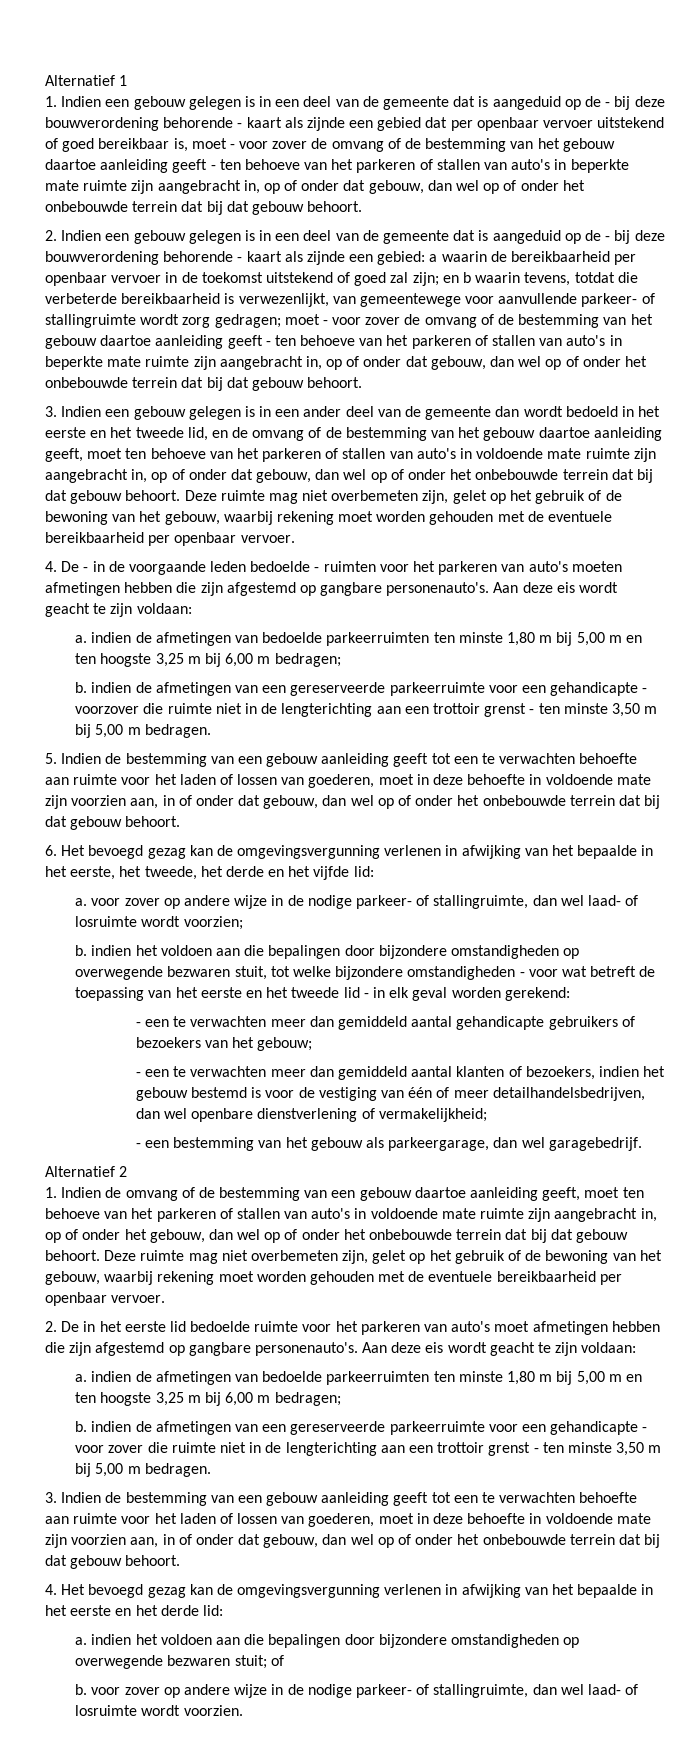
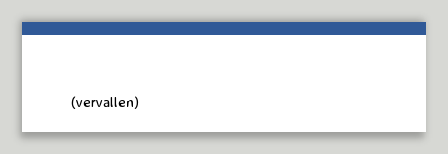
[45,75,128,86] [45,96,665,110] [45,117,665,131] [45,138,615,152] [45,159,629,173] [45,180,585,194] [45,201,363,215] [45,230,665,244] [45,251,637,265] [45,272,638,286] [45,293,655,307] [45,314,653,328] [45,335,622,349] [45,356,647,370] [45,377,363,391] [45,406,661,420] [45,427,662,441] [45,448,656,462] [45,469,653,483] [45,490,622,504] [45,511,613,525] [45,532,295,546] [45,561,622,575] [45,582,619,596] [45,603,192,617] [75,632,642,646] [75,653,341,667] [75,682,648,696] [75,703,658,717] [75,724,211,738] [45,753,638,767] [45,774,651,788] [45,795,661,809] [45,816,181,830] [45,845,654,859] [45,866,374,880] [75,895,639,909] [75,916,243,930] [75,945,580,959] [75,966,656,980] [75,987,570,1001] [135,1016,635,1030] [135,1037,313,1051] [135,1066,666,1080] [135,1087,645,1101] [135,1108,487,1122] [135,1137,642,1151] [45,1166,128,1177] [45,1187,644,1201] [45,1208,657,1222] [45,1229,628,1243] [45,1250,662,1264] [45,1271,622,1285] [45,1292,166,1306] [45,1321,660,1335] [45,1342,637,1356] [75,1371,642,1385] [75,1392,341,1406] [75,1421,648,1435] [75,1442,662,1456] [75,1463,211,1477] [45,1492,638,1506] [45,1513,651,1527] [45,1534,661,1548] [45,1555,181,1569] [45,1584,654,1598] [45,1605,223,1616] [75,1634,580,1648] [75,1655,284,1669] [75,1684,639,1698] [75,1705,243,1716] Alternatief 1 // 1. Indien een gebouw gelegen is in een deel van de gemeente dat is aangeduid op de - bij deze bouwverordening behorende - kaart als zijnde een gebied dat per openbaar vervoer uitstekend of goed bereikbaar is, moet - voor zover de omvang of de bestemming van het gebouw daartoe aanleiding geeft - ten behoeve van het parkeren of stallen van auto's in beperkte mate ruimte zijn aangebracht in, op of onder dat gebouw, dan wel op of onder het onbebouwde terrein dat bij dat gebouw behoort. // 2. Indien een gebouw gelegen is in een deel van de gemeente dat is aangeduid op de - bij deze bouwverordening behorende - kaart als zijnde een gebied: a waarin de bereikbaarheid per openbaar vervoer in de toekomst uitstekend of goed zal zijn; en b waarin tevens, totdat die verbeterde bereikbaarheid is verwezenlijkt, van gemeentewege voor aanvullende parkeer- of stallingruimte wordt zorg gedragen; moet - voor zover de omvang of de bestemming van het gebouw daartoe aanleiding geeft - ten behoeve van het parkeren of stallen van auto's in beperkte mate ruimte zijn aangebracht in, op of onder dat gebouw, dan wel op of onder het onbebouwde terrein dat bij dat gebouw behoort. // 3. Indien een gebouw gelegen is in een ander deel van de gemeente dan wordt bedoeld in het eerste en het tweede lid, en de omvang of de bestemming van het gebouw daartoe aanleiding geeft, moet ten behoeve van het parkeren of stallen van auto's in voldoende mate ruimte zijn aangebracht in, op of onder dat gebouw, dan wel op of onder het onbebouwde terrein dat bij dat gebouw behoort. Deze ruimte mag niet overbemeten zijn, gelet op het gebruik of de bewoning van het gebouw, waarbij rekening moet worden gehouden met de eventuele bereikbaarheid per openbaar vervoer. // 4. De - in de voorgaande leden bedoelde - ruimten voor het parkeren van auto's moeten afmetingen hebben die zijn afgestemd op gangbare personenauto's. Aan deze eis wordt geacht te zijn voldaan: // a. indien de afmetingen van bedoelde parkeerruimten ten minste 1,80 m bij 5,00 m en ten hoogste 3,25 m bij 6,00 m bedragen; // b. indien de afmetingen van een gereserveerde parkeerruimte voor een gehandicapte - voorzover die ruimte niet in de lengterichting aan een trottoir grenst - ten minste 3,50 m bij 5,00 m bedragen. // 5. Indien de bestemming van een gebouw aanleiding geeft tot een te verwachten behoefte aan ruimte voor het laden of lossen van goederen, moet in deze behoefte in voldoende mate zijn voorzien aan, in of onder dat gebouw, dan wel op of onder het onbebouwde terrein dat bij dat gebouw behoort. // 6. Het bevoegd gezag kan de omgevingsvergunning verlenen in afwijking van het bepaalde in het eerste, het tweede, het derde en het vijfde lid: // a. voor zover op andere wijze in de nodige parkeer- of stallingruimte, dan wel laad- of losruimte wordt voorzien; // b. indien het voldoen aan die bepalingen door bijzondere omstandigheden op overwegende bezwaren stuit, tot welke bijzondere omstandigheden - voor wat betreft de toepassing van het eerste en het tweede lid - in elk geval worden gerekend: // - een te verwachten meer dan gemiddeld aantal gehandicapte gebruikers of bezoekers van het gebouw; // - een te verwachten meer dan gemiddeld aantal klanten of bezoekers, indien het gebouw bestemd is voor de vestiging van één of meer detailhandelsbedrijven, dan wel openbare dienstverlening of vermakelijkheid; // - een bestemming van het gebouw als parkeergarage, dan wel garagebedrijf. // Alternatief 2 // 1. Indien de omvang of de bestemming van een gebouw daartoe aanleiding geeft, moet ten behoeve van het parkeren of stallen van auto's in voldoende mate ruimte zijn aangebracht in, op of onder het gebouw, dan wel op of onder het onbebouwde terrein dat bij dat gebouw behoort. Deze ruimte mag niet overbemeten zijn, gelet op het gebruik of de bewoning van het gebouw, waarbij rekening moet worden gehouden met de eventuele bereikbaarheid per openbaar vervoer. // 2. De in het eerste lid bedoelde ruimte voor het parkeren van auto's moet afmetingen hebben die zijn afgestemd op gangbare personenauto's. Aan deze eis wordt geacht te zijn voldaan: // a. indien de afmetingen van bedoelde parkeerruimten ten minste 1,80 m bij 5,00 m en ten hoogste 3,25 m bij 6,00 m bedragen; // b. indien de afmetingen van een gereserveerde parkeerruimte voor een gehandicapte - voor zover die ruimte niet in de lengterichting aan een trottoir grenst - ten minste 3,50 m bij 5,00 m bedragen. // 3. Indien de bestemming van een gebouw aanleiding geeft tot een te verwachten behoefte aan ruimte voor het laden of lossen van goederen, moet in deze behoefte in voldoende mate zijn voorzien aan, in of onder dat gebouw, dan wel op of onder het onbebouwde terrein dat bij dat gebouw behoort. // 4. Het bevoegd gezag kan de omgevingsvergunning verlenen in afwijking van het bepaalde in het eerste en het derde lid: // a. indien het voldoen aan die bepalingen door bijzondere omstandigheden op overwegende bezwaren stuit; of // b. voor zover op andere wijze in de nodige parkeer- of stallingruimte, dan wel laad- of losruimte wordt voorzien. -> [71,96,139,109] (vervallen)

